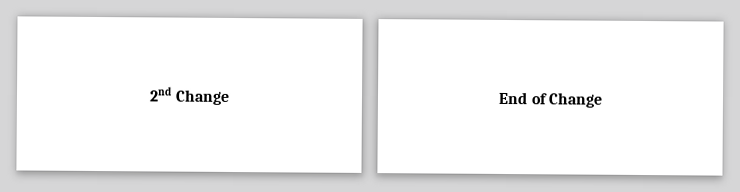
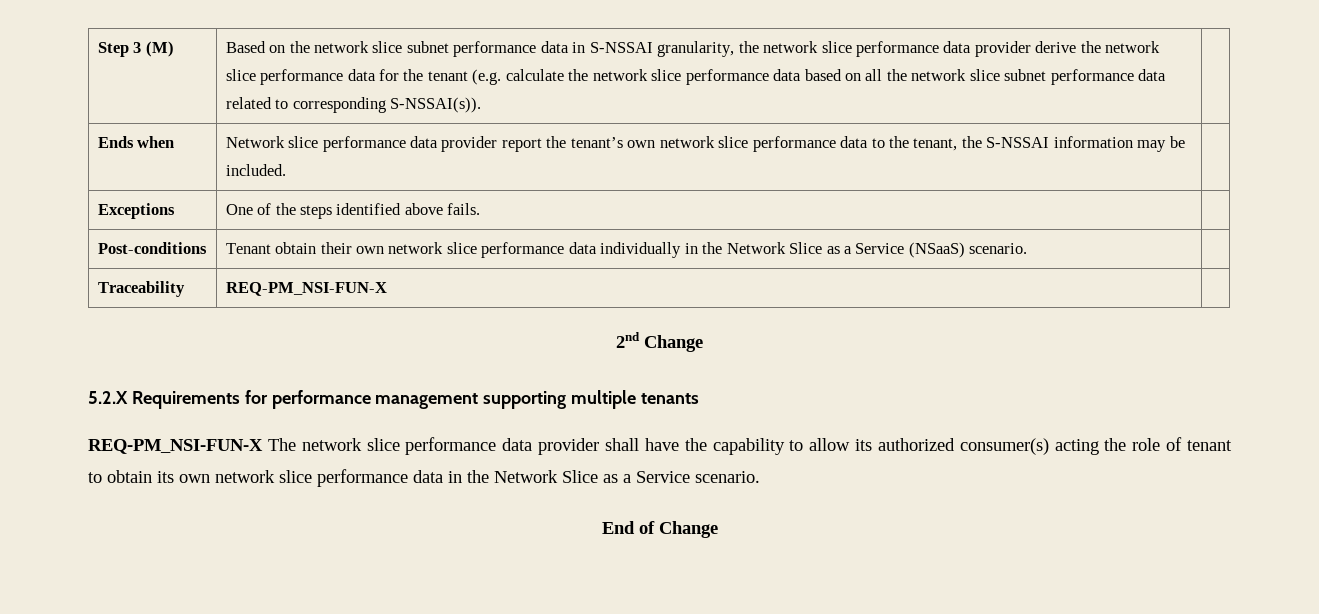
[149,86,230,105] 2nd Change -> [97,41,174,57] [225,41,1161,57] [225,69,1167,85] [225,97,481,113] [97,136,175,148] [225,136,1185,152] [225,164,286,176] [97,203,175,219] [225,203,481,219] [97,242,207,254] [225,242,1028,258] [97,281,185,297] [225,282,387,296] [616,332,703,352] [88,390,700,409] [88,437,1232,455] [88,469,760,487] Step 3 (M) | Based on the network slice subnet performance data in S-NSSAI granularity, the network slice performance data provider derive the network slice performance data for the tenant (e.g. calculate the network slice performance data based on all the network slice subnet performance data related to corresponding S-NSSAI(s)). | // Ends when | Network slice performance data provider report the tenant’s own network slice performance data to the tenant, the S-NSSAI information may be included. | // Exceptions | One of the steps identified above fails. | // Post-conditions | Tenant obtain their own network slice performance data individually in the Network Slice as a Service (NSaaS) scenario. | // Traceability | REQ-PM_NSI-FUN-X | // 2nd Change // 5.2.X Requirements for performance management supporting multiple tenants // REQ-PM_NSI-FUN-X The network slice performance data provider shall have the capability to allow its authorized consumer(s) acting the role of tenant to obtain its own network slice performance data in the Network Slice as a Service scenario.

